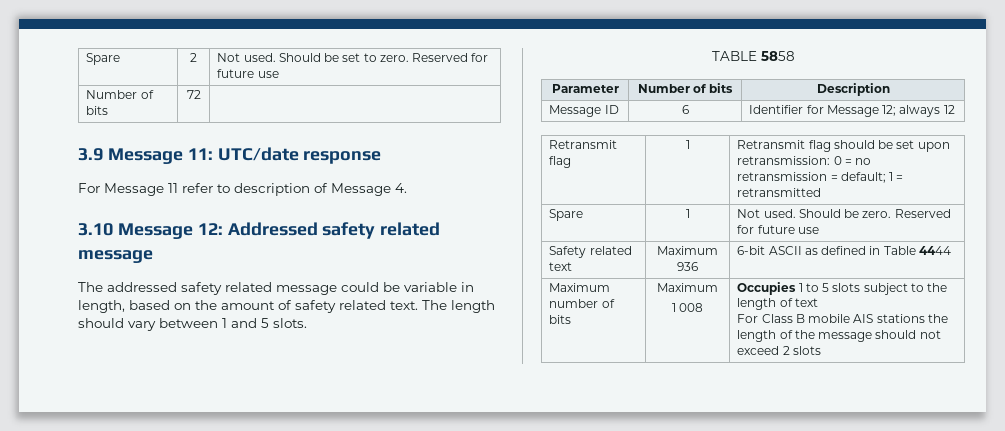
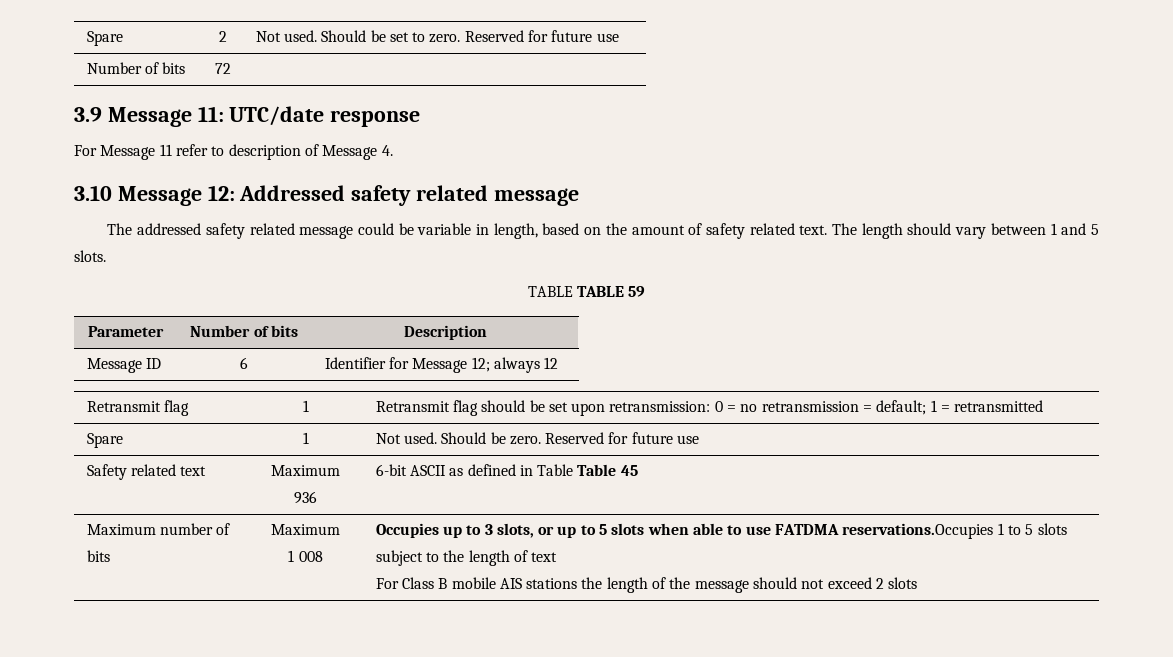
[760,51,795,61] 5858 -> [577,286,646,297] TABLE 59
[918,246,951,255] 4444 -> [577,464,638,476] Table 45
(797, 288) none -> [442,523,994,539] up to 3 slots, or up to 5 slots when able to use FATDMA reservations.Occupies

